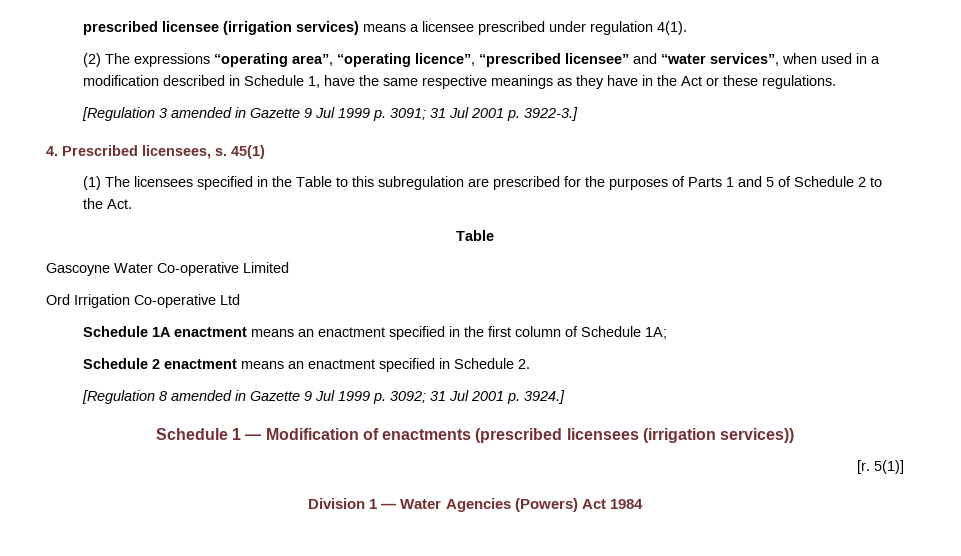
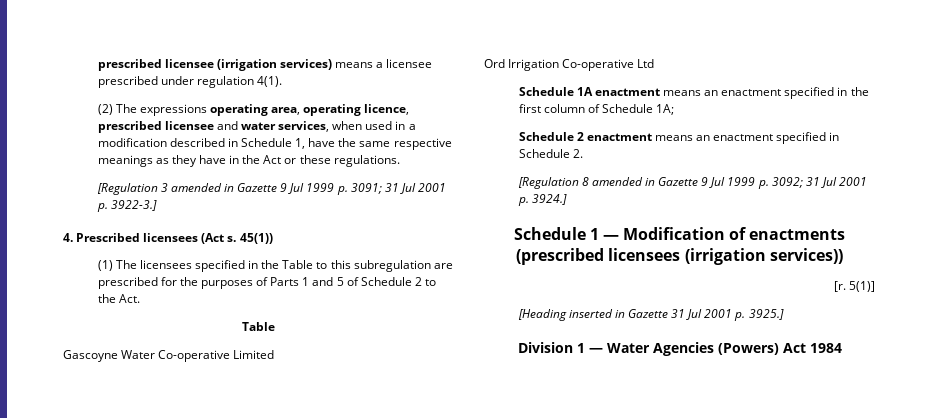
[214,53,780,67] “operating area”, “operating licence”, “prescribed licensee” and “water services”, -> [209,104,410,116] [97,121,330,133] operating area, operating licence, prescribed licensee and water services,
[142,145,265,159] licensees, s. 45(1) -> [143,233,273,244] licensees (Act s. 45(1))
(904, 467) none -> [517,309,784,321] // [Heading inserted in Gazette 31 Jul 2001 p. 3925.]

